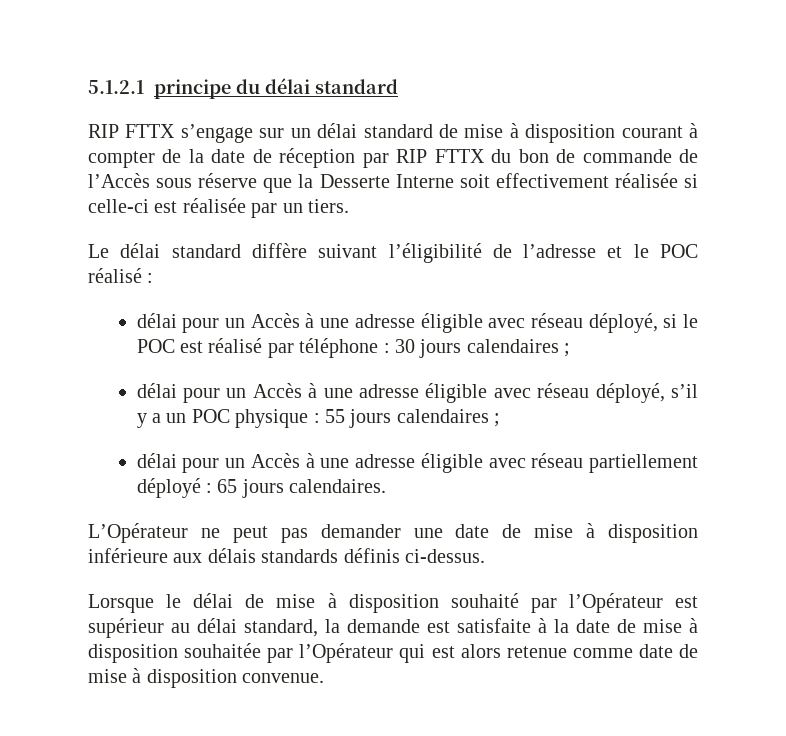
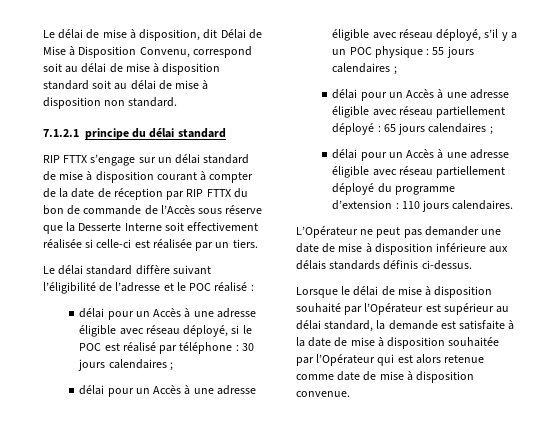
[88,80,144,94] 5.1.2.1 -> [43,29,262,41] [43,46,252,58] [43,63,221,75] [43,80,209,90] [43,97,178,109] [43,129,79,137] Le délai de mise à disposition, dit Délai de Mise à Disposition Convenu, correspond soit au délai de mise à disposition standard soit au délai de mise à disposition non standard. // 7.1.2.1
(284, 488) none -> [428,123,493,135] [332,149,509,161] [332,166,506,178] [332,183,455,195] [332,200,450,212] calendaires ; // délai pour un Accès à une adresse éligible avec réseau partiellement déployé du programme d’extension : 110 jours

